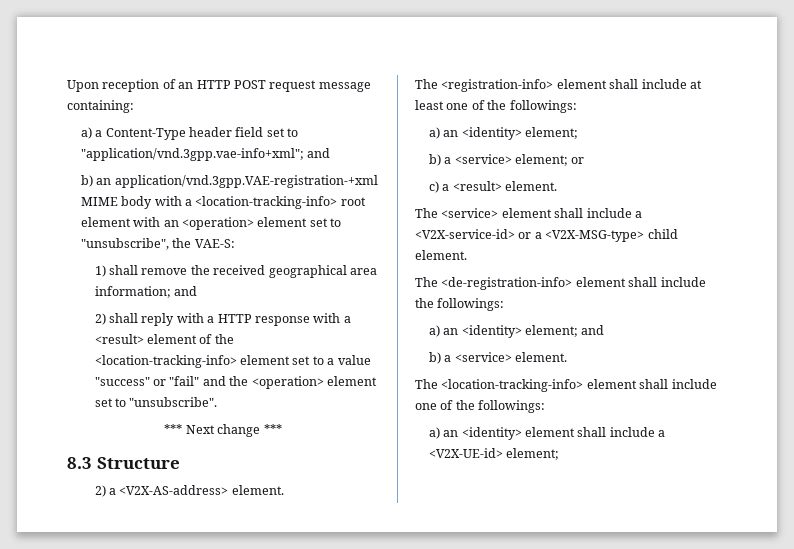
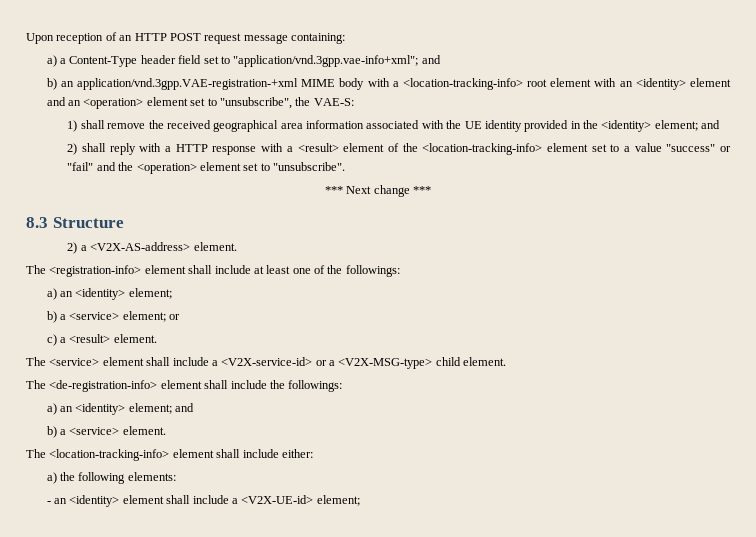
(179, 223) none -> [635,78,732,90] [46,97,82,106] <identity> element and an
[94,286,171,298] information; -> [306,120,698,132] information associated with the UE identity provided in the <identity> element;
[415,400,546,413] [428,427,440,439] one of the followings: // a) -> [281,449,313,458] [46,472,176,484] [46,501,51,504] either: // a) the following elements: // -

